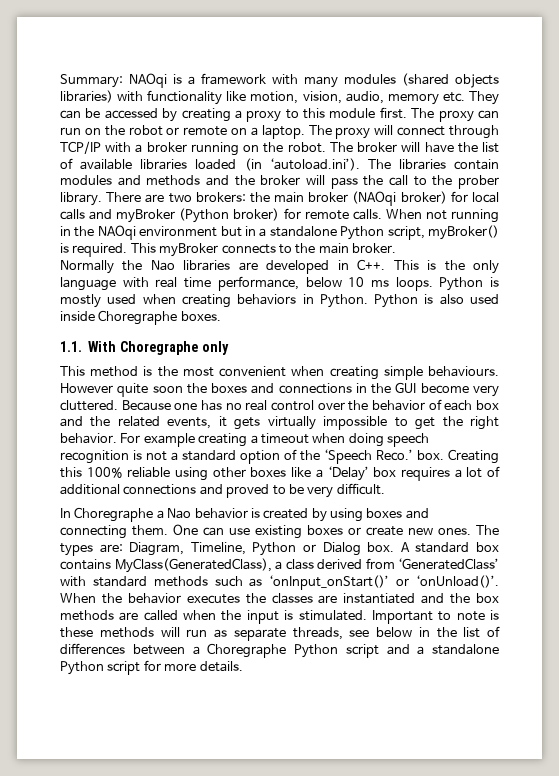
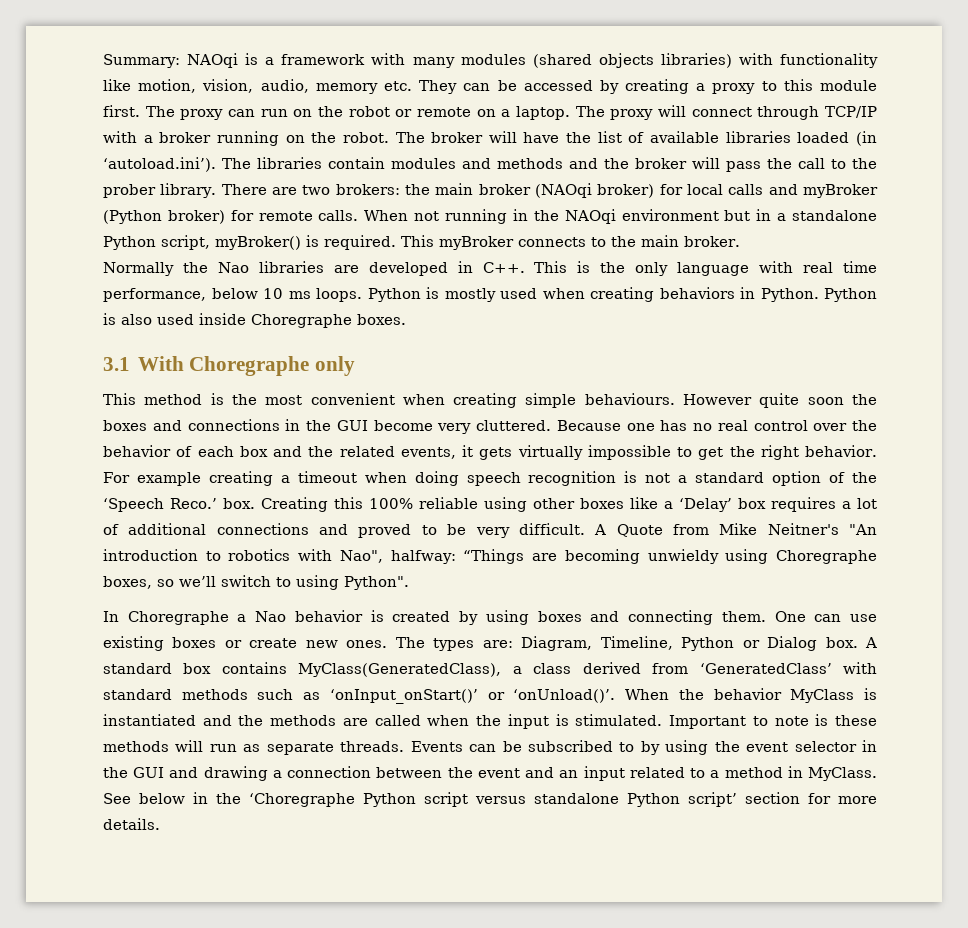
[60,341,82,352] 1.1. -> [103,357,130,371] 3.1
(385, 489) none -> [594,523,877,537] [103,549,878,564] [103,575,409,590] A Quote from Mike Neitner's "An introduction to robotics with Nao", halfway: “Things are becoming unwieldy using Choregraphe boxes, so we’ll switch to using Python".
[186,593,338,604] executes the classes are -> [790,688,878,703] MyClass is
[475,593,499,603] box -> (264, 720) none
[292,626,500,640] [60,643,499,658] [60,661,141,675] threads, see below in the list of differences between a Choregraphe Python script and a standalone Python script -> [340,740,877,755] [103,766,878,781] [103,792,800,807] threads. Events can be subscribed to by using the event selector in the GUI and drawing a connection between the event and an input related to a method in MyClass. See below in the ‘Choregraphe Python script versus standalone Python script’ section

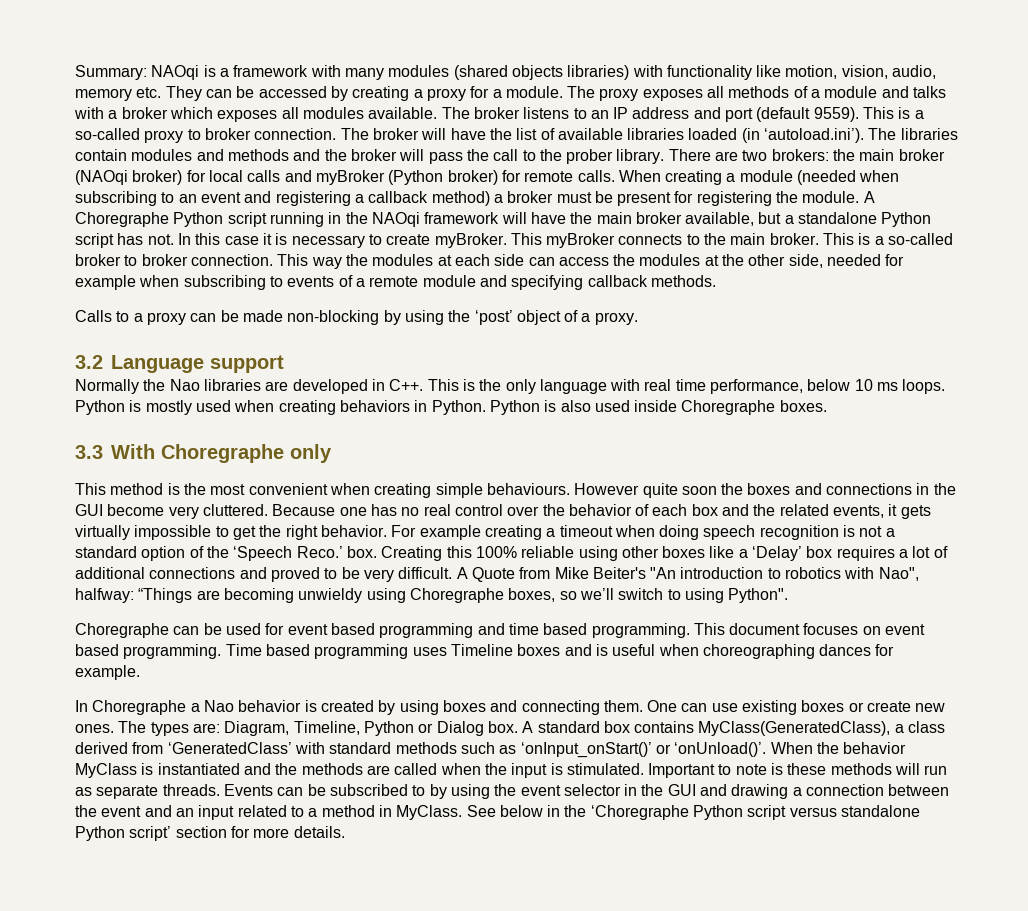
[761,79,877,91] [103,105,877,120] [103,131,389,146] to this module first. The proxy can run on the robot or remote on a laptop. The proxy will connect through TCP/IP with a broker running on the robot. -> [470,86,947,101] [74,107,924,122] [75,128,337,143] for a module. The proxy exposes all methods of a module and talks with a broker which exposes all modules available. The broker listens to an IP address and port (default 9559). This is a so-called proxy to broker connection.
[414,209,878,224] [103,235,396,250] not running in the NAOqi environment but in a standalone Python script, myBroker() is required. -> [665,170,900,185] [75,191,875,206] [75,212,932,227] [75,233,507,248] creating a module (needed when subscribing to an event and registering a callback method) a broker must be present for registering the module. A Choregraphe Python script running in the NAOqi framework will have the main broker available, but a standalone Python script has not. In this case it is necessary to create myBroker.
(740, 241) none -> [823,233,954,245] [75,254,905,269] [75,275,716,290] [75,310,638,325] [75,355,284,373] This is a so-called broker to broker connection. This way the modules at each side can access the modules at the other side, needed for example when subscribing to events of a remote module and specifying callback methods. // Calls to a proxy can be made non-blocking by using the ‘post’ object of a proxy. // 3.2 Language support
[103,357,130,371] 3.1 -> [75,445,103,459] 3.3
[767,523,839,535] Neitner's -> [592,567,646,579] Beiter's
(409, 583) none -> [75,623,926,638] [75,644,895,659] [75,665,140,680] // Choregraphe can be used for event based programming and time based programming. This document focuses on event based programming. Time based programming uses Timeline boxes and is useful when choreographing dances for example.

